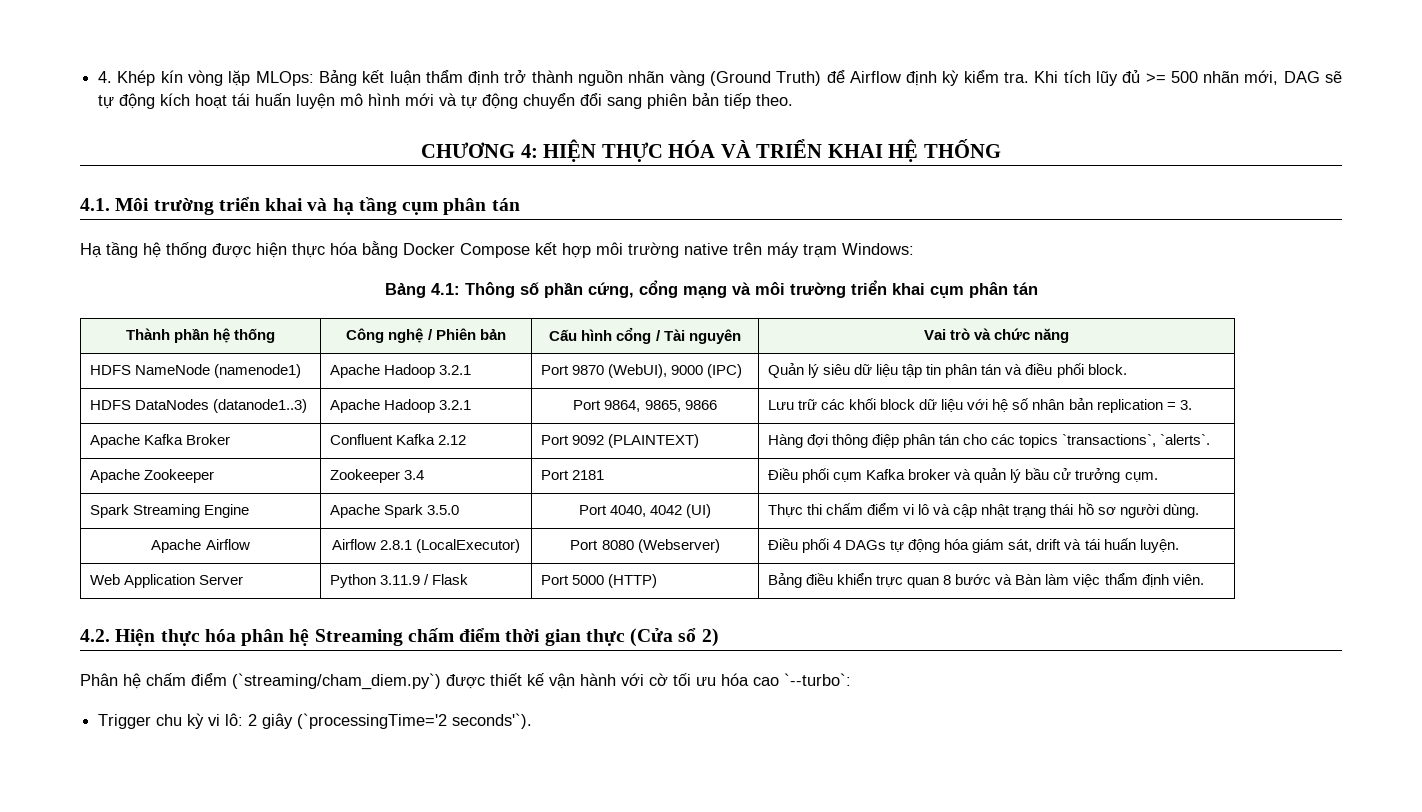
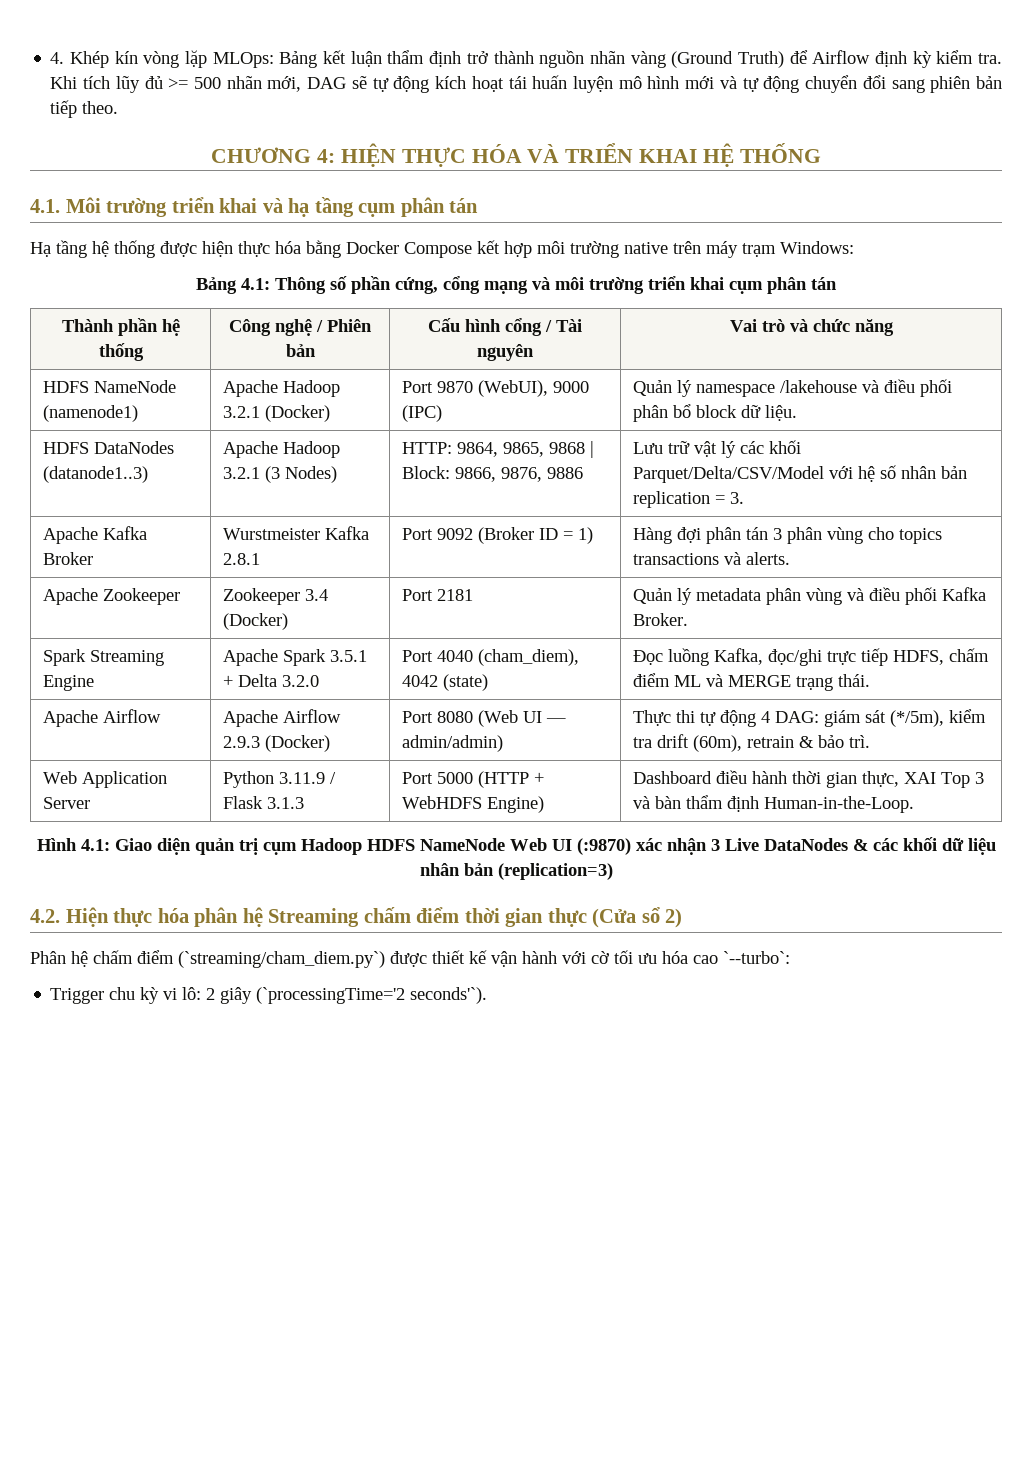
(472, 370) none -> [265,405,331,422] (Docker)
[823,363,1127,378] siêu dữ liệu tập tin phân tán và điều phối block. -> [696,379,953,397] [633,404,798,422] namespace /lakehouse và điều phối phân bổ block dữ liệu.
[573,400,717,412] [767,398,964,412] | Port 9864, 9865, 9866 | Lưu trữ các khối block dữ liệu -> [265,466,338,483] [402,441,595,458] [402,466,584,482] [633,440,802,458] [633,466,825,483] (3 Nodes) | HTTP: 9864, 9865, 9868 | Block: 9866, 9876, 9886 | Lưu trữ vật lý các khối Parquet/Delta/CSV/Model
[329,434,467,445] Confluent Kafka 2.12 -> [223,526,370,540] [223,553,261,565] Wurstmeister Kafka 2.8.1
[608,434,700,448] [767,434,1211,448] (PLAINTEXT) | Hàng đợi thông điệp phân tán cho các topics `transactions`, `alerts`. -> [478,527,594,544] [633,527,943,544] [633,552,791,565] (Broker ID = 1) | Hàng đợi phân tán 3 phân vùng cho topics transactions và alerts.
(425, 475) none -> [223,613,289,630] (Docker)
[767,468,1158,483] Điều phối cụm Kafka broker và quản lý bầu cử trưởng cụm. -> [633,587,987,605] [633,613,689,626] Quản lý metadata phân vùng và điều phối Kafka Broker.
[427,505,460,515] [578,504,712,518] [767,503,1199,518] [151,539,250,553] [331,539,521,553] [570,539,720,553] [767,538,1179,553] 3.5.0 | Port 4040, 4042 (UI) | Thực thi chấm điểm vi lô và cập nhật trạng thái hồ sơ người dùng. // Apache Airflow | Airflow 2.8.1 (LocalExecutor) | Port 8080 (Webserver) | Điều phối 4 DAGs tự động hóa giám sát, drift và tái huấn luyện. -> [330,650,368,662] [223,674,320,687] [402,649,580,666] [402,674,489,691] [633,648,990,666] [633,673,871,691] [43,709,162,727] [223,709,342,727] [223,735,331,752] [402,710,567,727] [402,735,504,752] [633,709,987,727] [633,734,871,752] 3.5.1 + Delta 3.2.0 | Port 4040 (cham_diem), 4042 (state) | Đọc luồng Kafka, đọc/ghi trực tiếp HDFS, chấm điểm ML và MERGE trạng thái. // Apache Airflow | Apache Airflow 2.9.3 (Docker) | Port 8080 (Web UI — admin/admin) | Thực thi tự động 4 DAG: giám sát (*/5m), kiểm tra drift (60m), retrain & bảo trì.
(469, 579) none -> [267,797,305,809] 3.1.3
[608,574,658,588] [767,573,1204,588] (HTTP) | Bảng điều khiển trực quan 8 bước và Bàn làm việc thẩm định viên. -> [478,771,545,788] [402,796,545,813] [633,770,985,788] [633,795,915,813] [36,837,996,855] [419,863,613,880] (HTTP + WebHDFS Engine) | Dashboard điều hành thời gian thực, XAI Top 3 và bàn thẩm định Human-in-the-Loop. // Hình 4.1: Giao diện quản trị cụm Hadoop HDFS NameNode Web UI (:9870) xác nhận 3 Live DataNodes & các khối dữ liệu nhân bản (replication=3)

